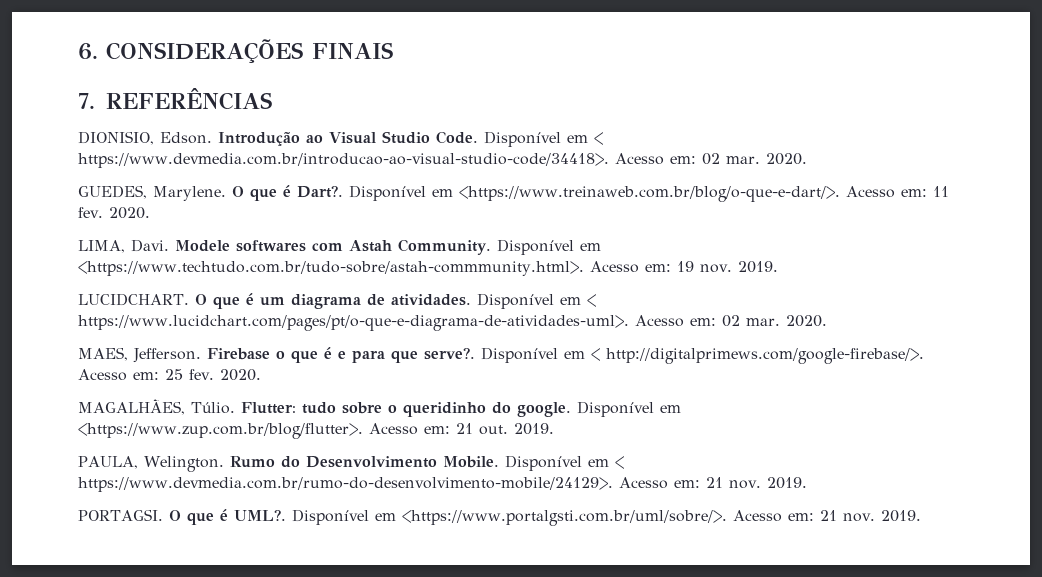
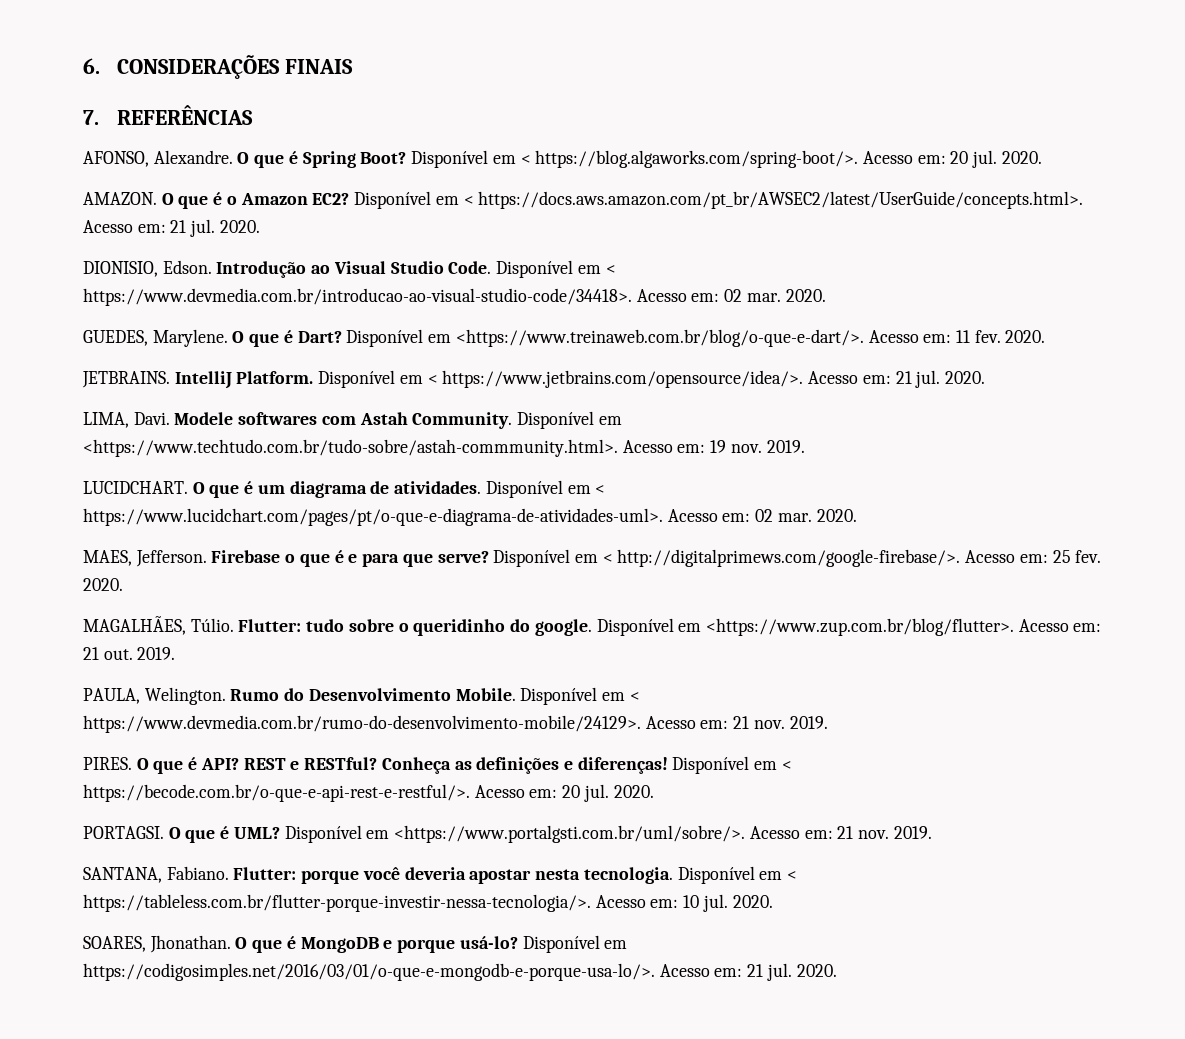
(273, 99) none -> [83,150,1042,168] [83,191,1084,209] [83,219,260,237] // AFONSO, Alexandre. O que é Spring Boot? Disponível em < https://blog.algaworks.com/spring-boot/>. Acesso em: 20 jul. 2020. // AMAZON. O que é o Amazon EC2? Disponível em < https://docs.aws.amazon.com/pt_br/AWSEC2/latest/UserGuide/concepts.html>. Acesso em: 21 jul. 2020.
[297,185,343,198] Dart?. -> [297,331,342,343] Dart?
(150, 213) none -> [82,370,985,389] // JETBRAINS. IntelliJ Platform. Disponível em < https://www.jetbrains.com/opensource/idea/>. Acesso em: 21 jul. 2020.
[424,347,475,360] serve?. -> [437,551,489,563] serve?
(807, 483) none -> [83,756,792,774] [83,784,654,802] // PIRES. O que é API? REST e RESTful? Conheça as definições e diferenças! Disponível em < https://becode.com.br/o-que-e-api-rest-e-restful/>. Acesso em: 20 jul. 2020.
[233,509,286,522] UML?. -> [233,827,280,839] UML?
(921, 516) none -> [83,866,797,884] [83,894,773,912] [83,935,628,953] [83,963,837,981] // SANTANA, Fabiano. Flutter: porque você deveria apostar nesta tecnologia. Disponível em < https://tableless.com.br/flutter-porque-investir-nessa-tecnologia/>. Acesso em: 10 jul. 2020. // SOARES, Jhonathan. O que é MongoDB e porque usá-lo? Disponível em https://codigosimples.net/2016/03/01/o-que-e-mongodb-e-porque-usa-lo/>. Acesso em: 21 jul. 2020.

